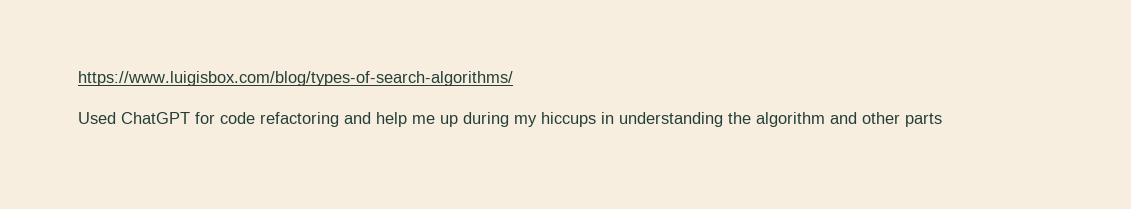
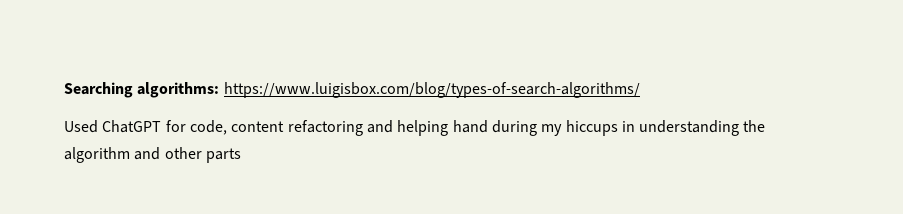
(78, 78) none -> [64,82,220,98] Searching algorithms:
[220,112,458,127] code refactoring and help me up -> [189,120,488,136] code, content refactoring and helping hand

